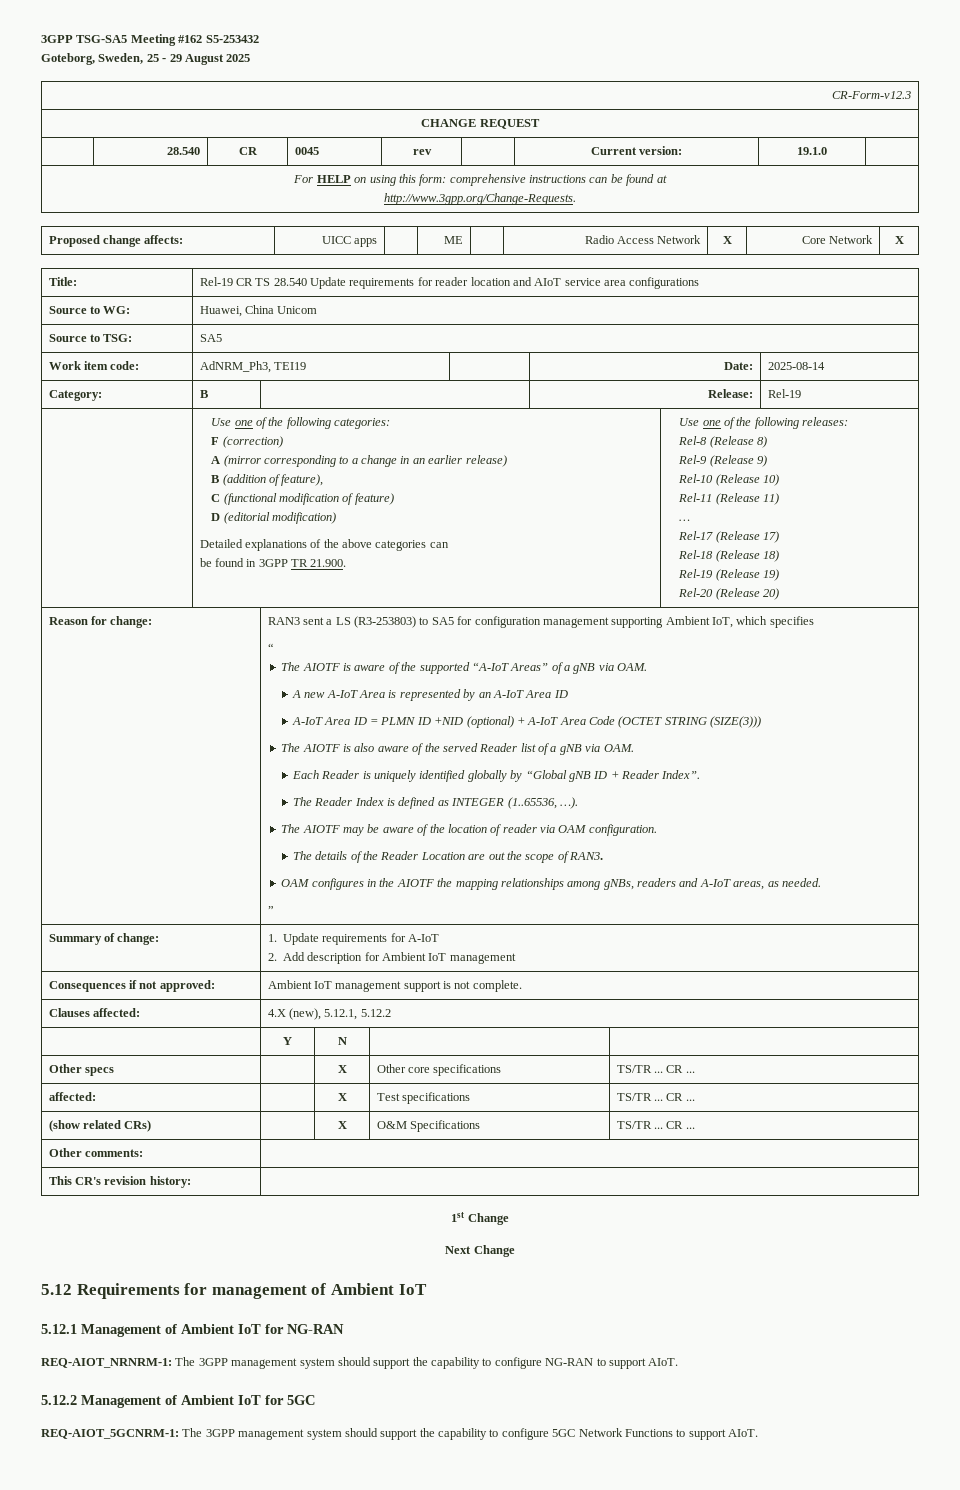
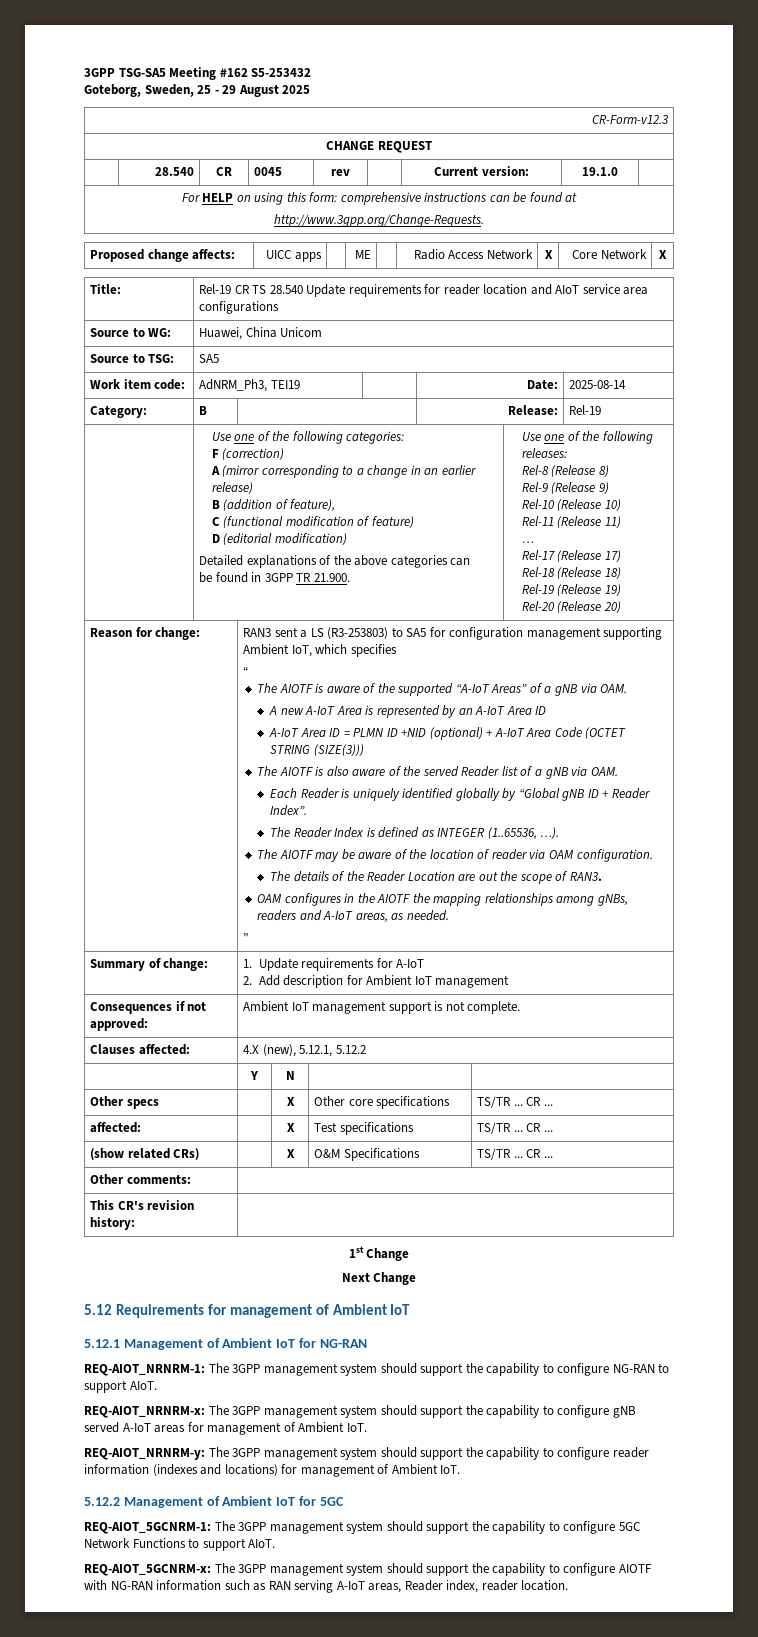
(679, 1362) none -> [84,1405,636,1418] [84,1422,367,1435] [84,1447,649,1460] [84,1464,461,1477] // REQ-AIOT_NRNRM-x: The 3GPP management system should support the capability to configure gNB served A-IoT areas for management of Ambient IoT. // REQ-AIOT_NRNRM-y: The 3GPP management system should support the capability to configure reader information (indexes and locations) for management of Ambient IoT.
(758, 1433) none -> [84,1563,652,1576] [84,1580,569,1593] // REQ-AIOT_5GCNRM-x: The 3GPP management system should support the capability to configure AIOTF with NG-RAN information such as RAN serving A-IoT areas, Reader index, reader location.

